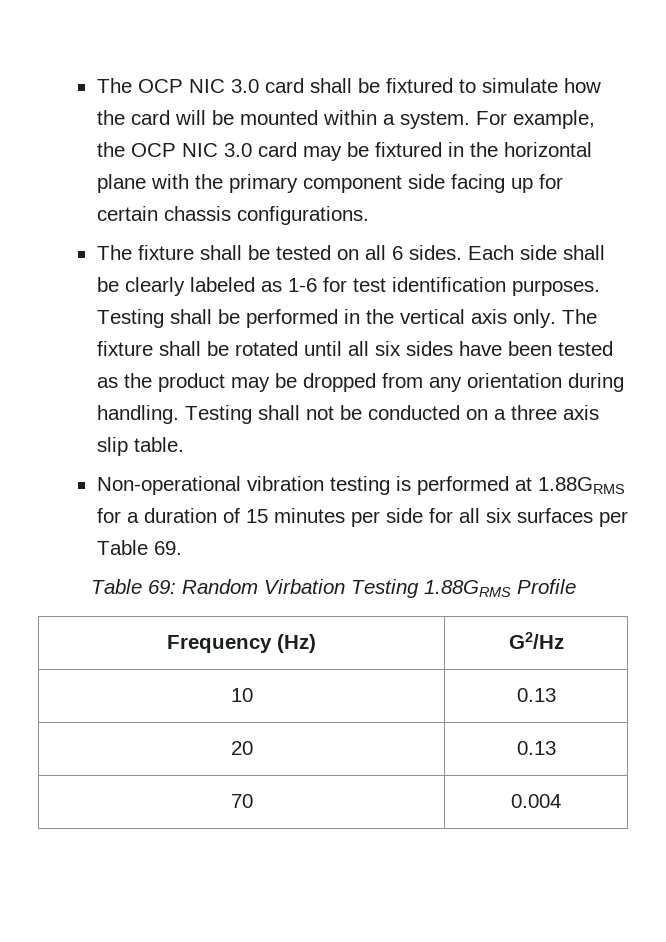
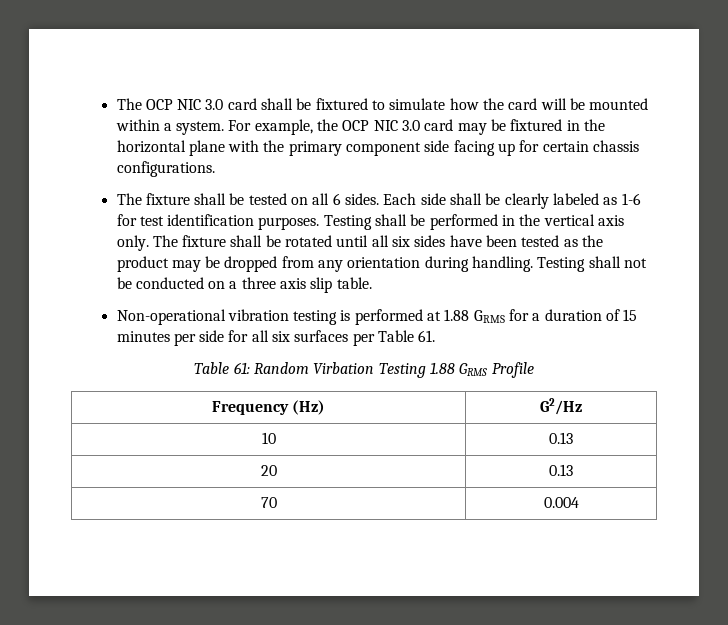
[537,477,625,494] 1.88GRMS -> [444,309,505,323] 1.88 GRMS
[153,541,182,555] [90,579,176,594] 69. // Table 69: -> [418,330,436,342] [194,362,250,374] 61. // Table 61:
[423,580,511,597] 1.88GRMS -> [429,362,488,376] 1.88 GRMS

